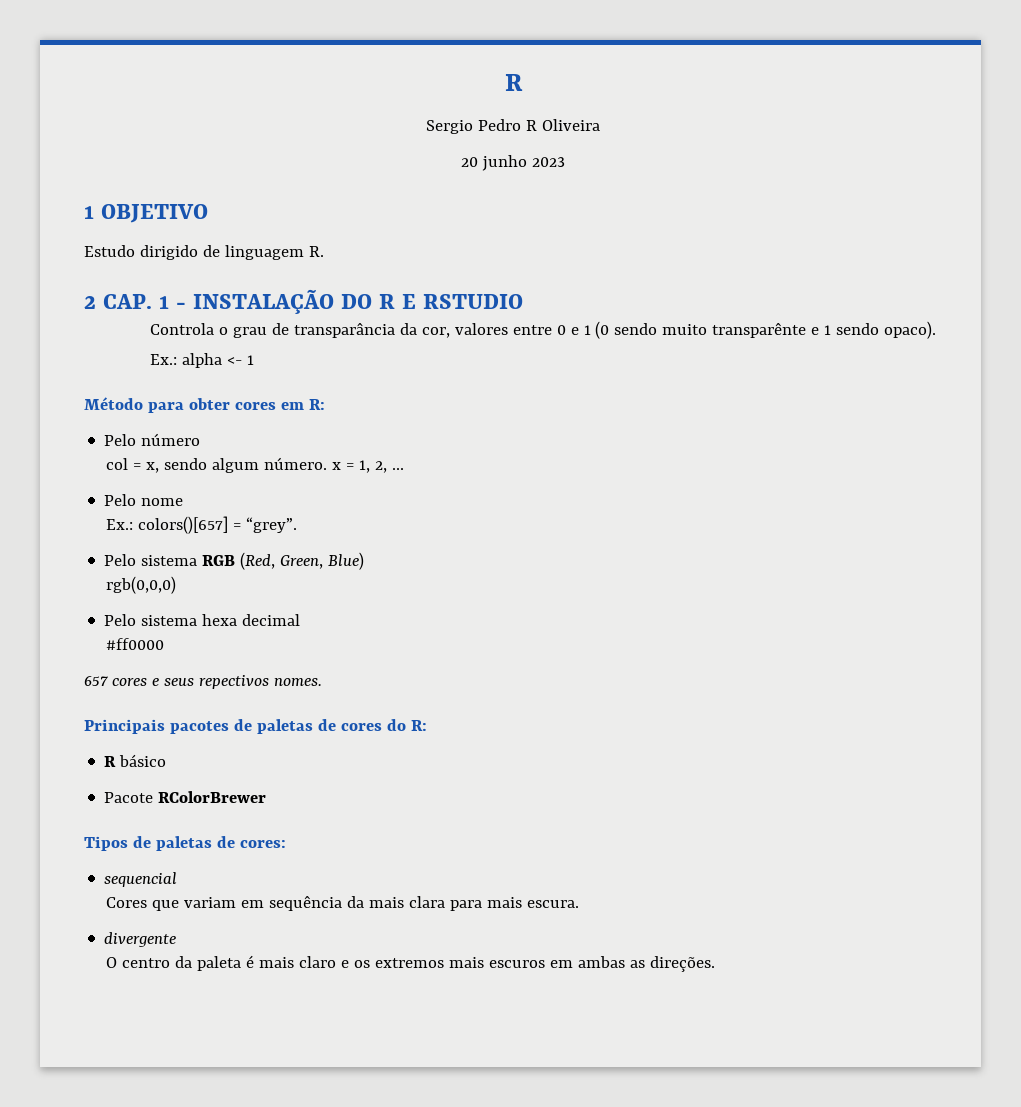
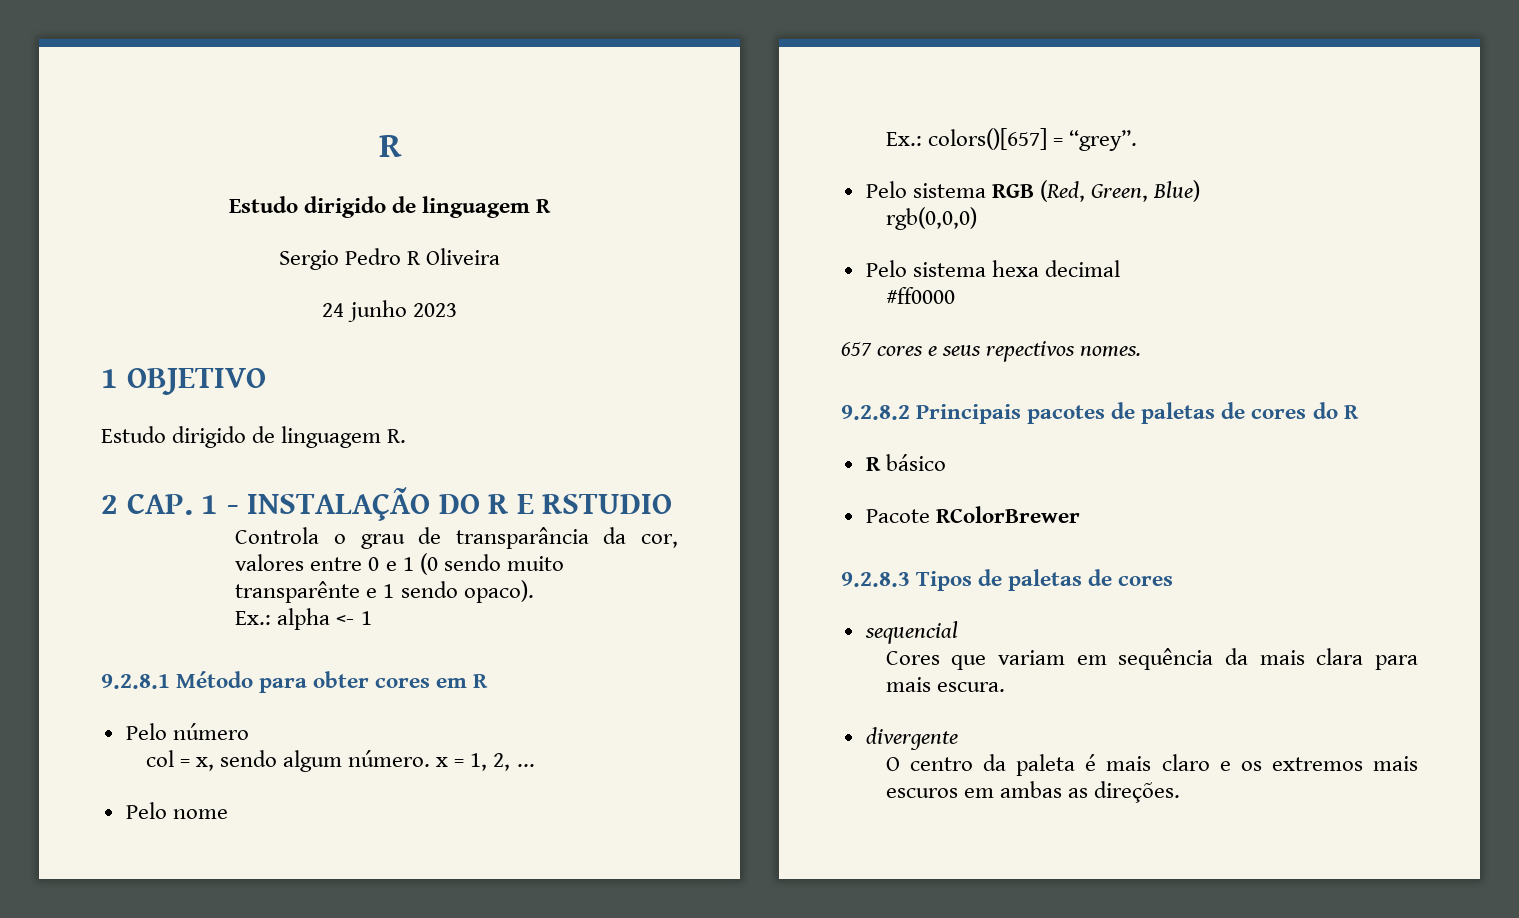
[504,74,523,91] R -> [378,135,402,157] [228,196,552,218] R // Estudo dirigido de linguagem R
[461,157,479,167] 20 -> [322,303,345,317] 24
(254, 360) none -> [101,674,170,689] 9.2.8.1
[308,399,325,410] R: -> [473,674,489,688] R
(322, 682) none -> [841,405,910,420] 9.2.8.2
[410,720,427,731] R: -> [1343,405,1359,419] R
(267, 797) none -> [841,572,910,587] 9.2.8.3
[239,840,286,848] cores: -> [1118,576,1174,586] cores

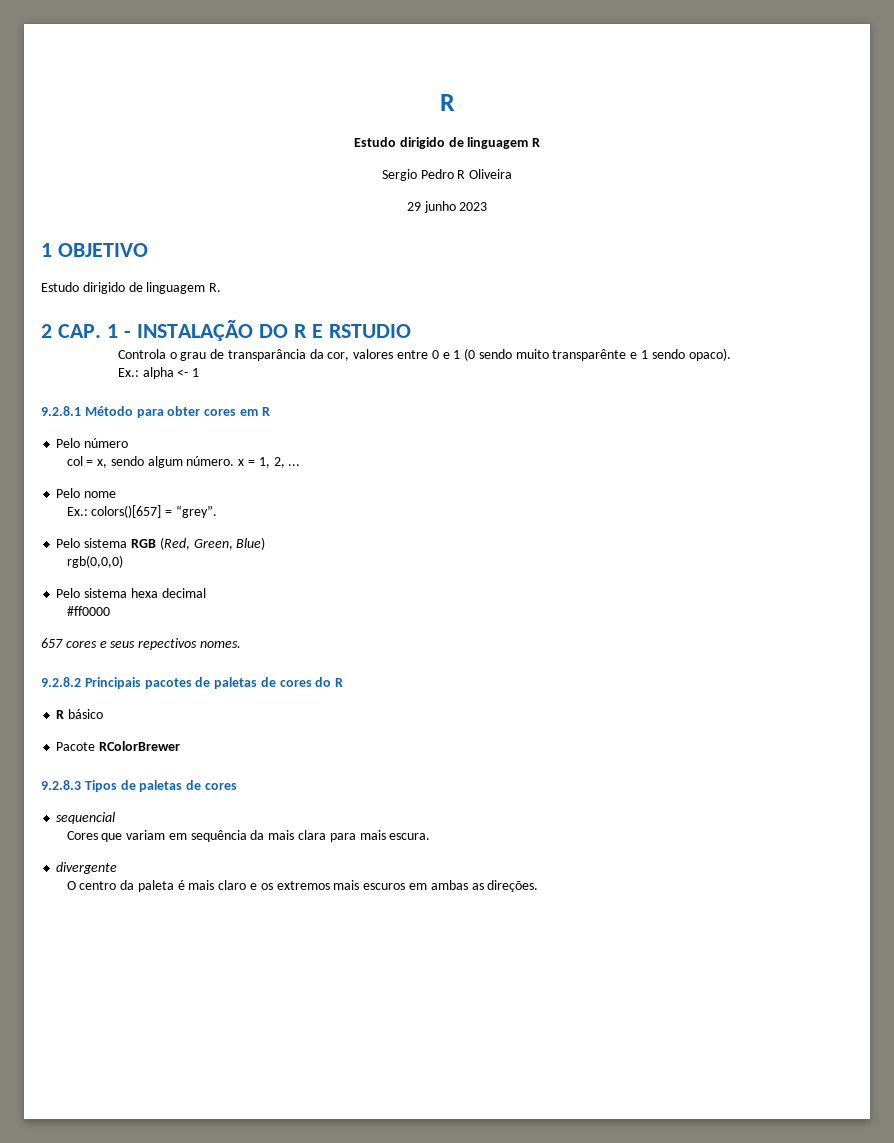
[322,303,345,317] 24 -> [406,202,421,211] 29

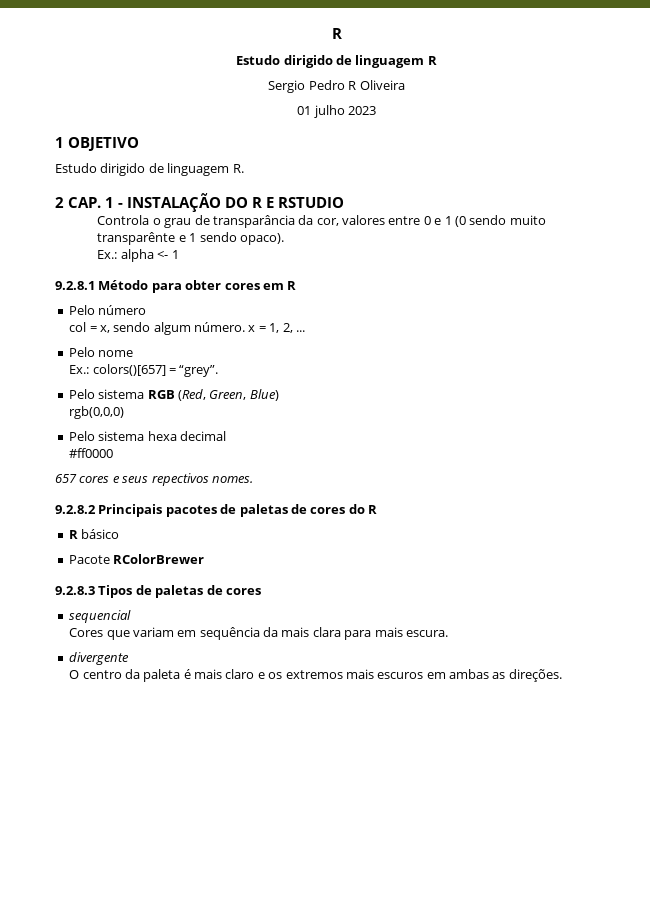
[406,201,456,213] 29 junho -> [297,105,345,118] 01 julho

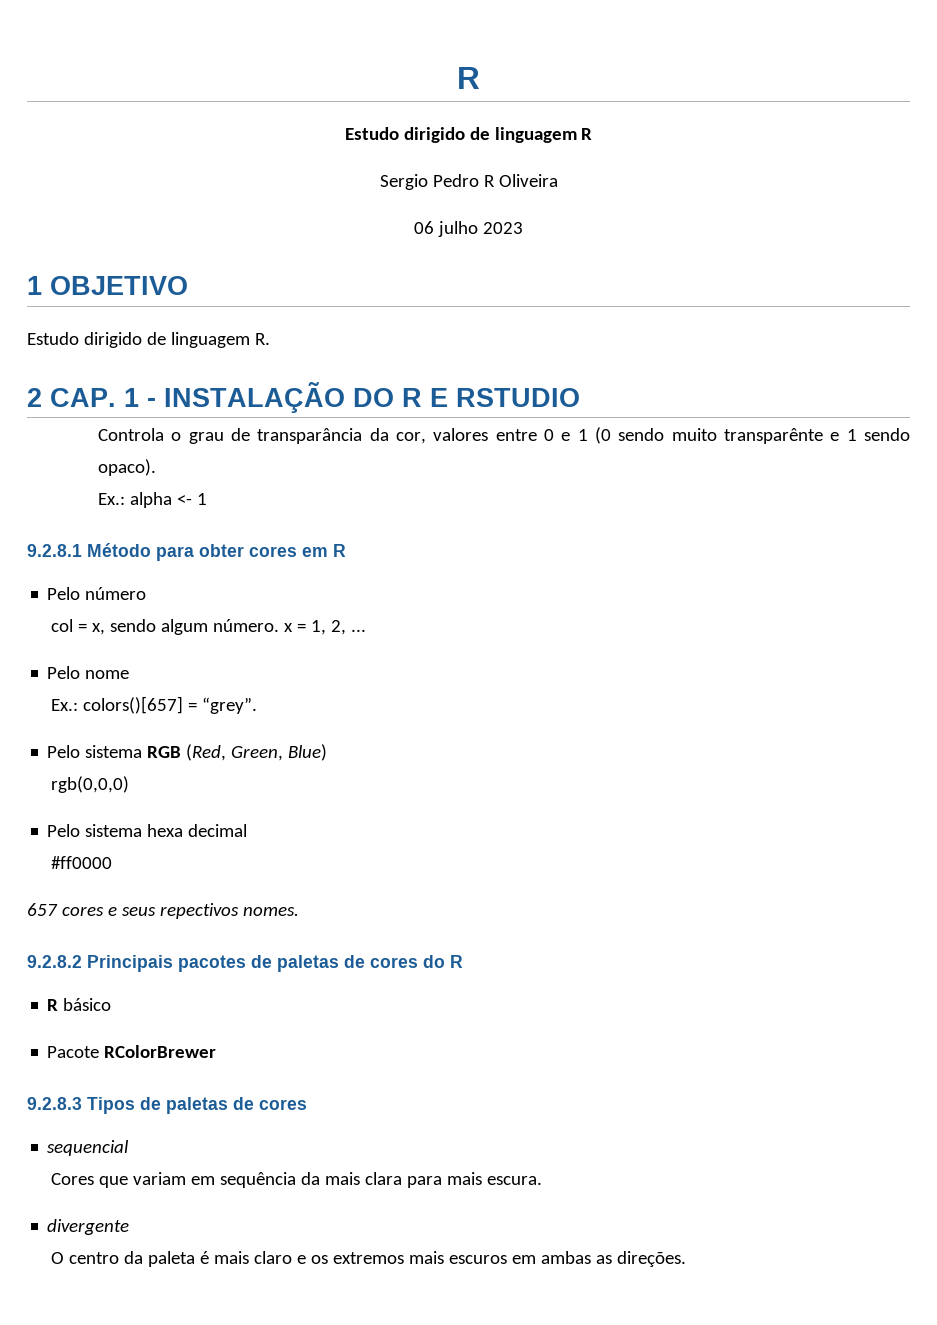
[297,106,312,115] 01 -> [414,221,435,234] 06

